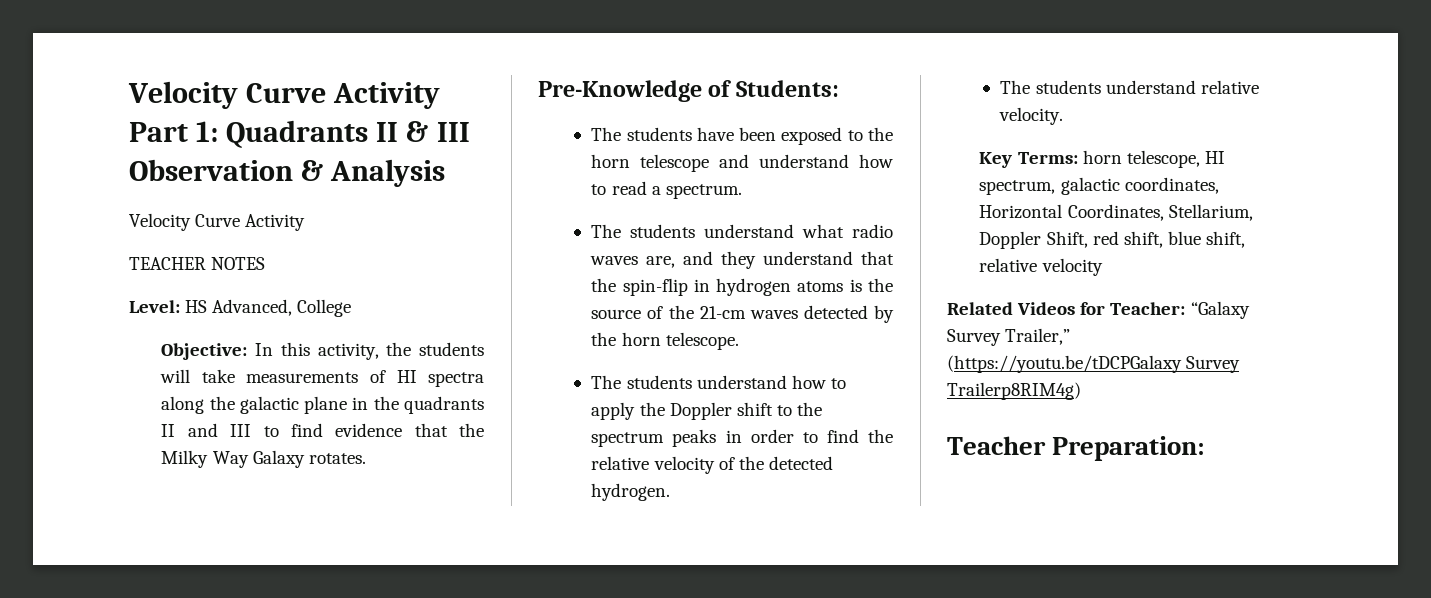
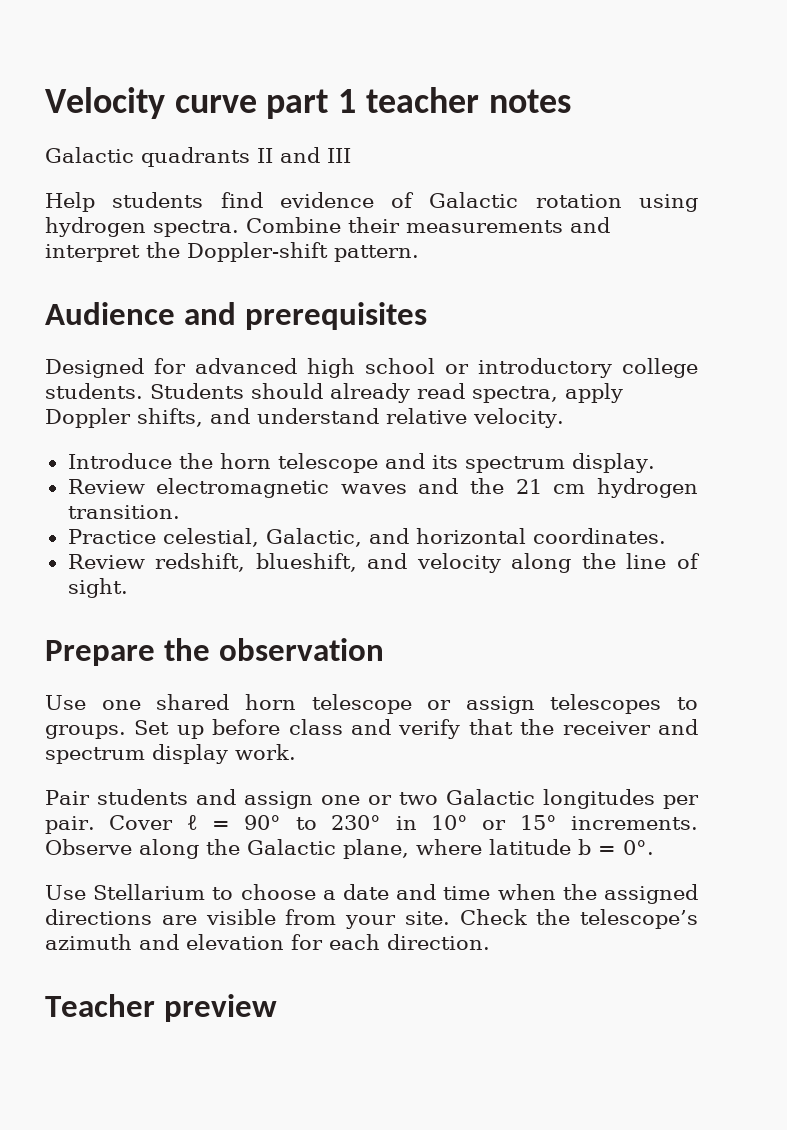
[128,81,441,109] [129,120,470,148] [129,159,446,187] [129,213,306,231] [129,257,266,270] [129,299,352,317] [161,342,484,360] [160,369,484,387] [161,396,485,414] [161,423,484,437] [161,450,366,468] [538,80,839,102] [591,127,893,145] [591,154,893,172] [591,181,742,199] [591,224,893,238] [590,251,894,269] [591,278,893,296] [591,305,894,323] [591,332,739,350] [591,375,846,389] [591,402,823,420] [591,429,893,447] [591,456,833,474] [591,483,671,501] [1000,80,1259,94] [999,107,1064,125] [979,150,1225,168] [979,177,1219,195] [979,204,1253,221] [979,231,1246,249] [979,258,1103,276] [947,301,1250,319] [947,328,1071,346] [947,355,1241,373] [947,382,1081,400] Velocity Curve Activity Part 1: Quadrants II & III Observation & Analysis // Velocity Curve Activity // TEACHER NOTES // Level: HS Advanced, College // Objective: In this activity, the students will take measurements of HI spectra along the galactic plane in the quadrants II and III to find evidence that the Milky Way Galaxy rotates. // Pre-Knowledge of Students: // The students have been exposed to the horn telescope and understand how to read a spectrum. // The students understand what radio waves are, and they understand that the spin-flip in hydrogen atoms is the source of the 21-cm waves detected by the horn telescope. // The students understand how to apply the Doppler shift to the spectrum peaks in order to find the relative velocity of the detected hydrogen. // The students understand relative velocity. // Key Terms: horn telescope, HI spectrum, galactic coordinates, Horizontal Coordinates, Stellarium, Doppler Shift, red shift, blue shift, relative velocity // Related Videos for Teacher: “Galaxy Survey Trailer,” (https://youtu.be/tDCPGalaxy Survey Trailerp8RIM4g) -> [45,87,571,119] [45,147,351,167] [45,192,698,212] [45,217,610,237] [45,242,419,262] [45,302,427,330] [45,358,698,378] [45,383,623,403] [45,408,564,428] [67,453,655,473] [67,478,699,498] [67,505,180,519] [67,528,666,547] [67,553,700,573] [67,578,128,598] [45,638,384,666] [45,694,698,714] [45,719,698,739] [45,744,296,764] [45,789,699,809] [45,815,698,834] [45,839,654,859] [45,884,698,904] [45,909,698,929] [45,934,490,950] Velocity curve part 1 teacher notes // Galactic quadrants II and III // Help students find evidence of Galactic rotation using hydrogen spectra. Combine their measurements and interpret the Doppler-shift pattern. // Audience and prerequisites // Designed for advanced high school or introductory college students. Students should already read spectra, apply Doppler shifts, and understand relative velocity. // Introduce the horn telescope and its spectrum display. // Review electromagnetic waves and the 21 cm hydrogen transition. // Practice celestial, Galactic, and horizontal coordinates. // Review redshift, blueshift, and velocity along the line of sight. // Prepare the observation // Use one shared horn telescope or assign telescopes to groups. Set up before class and verify that the receiver and spectrum display work. // Pair students and assign one or two Galactic longitudes per pair. Cover ℓ = 90° to 230° in 10° or 15° increments. Observe along the Galactic plane, where latitude b = 0°. // Use Stellarium to choose a date and time when the assigned directions are visible from your site. Check the telescope’s azimuth and elevation for each direction.
[1052,436,1206,461] Preparation: -> [163,994,277,1022] preview

